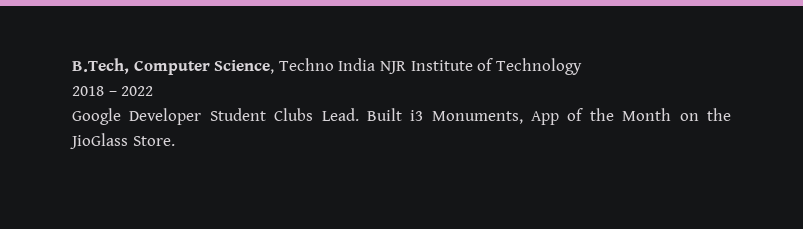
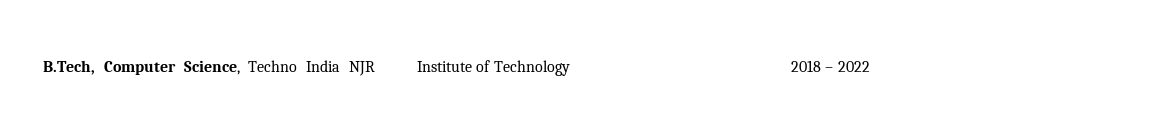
[72,108,731,125] [70,133,175,149] // Google Developer Student Clubs Lead. Built i3 Monuments, App of the Month on the JioGlass Store. -> (870, 66) none

